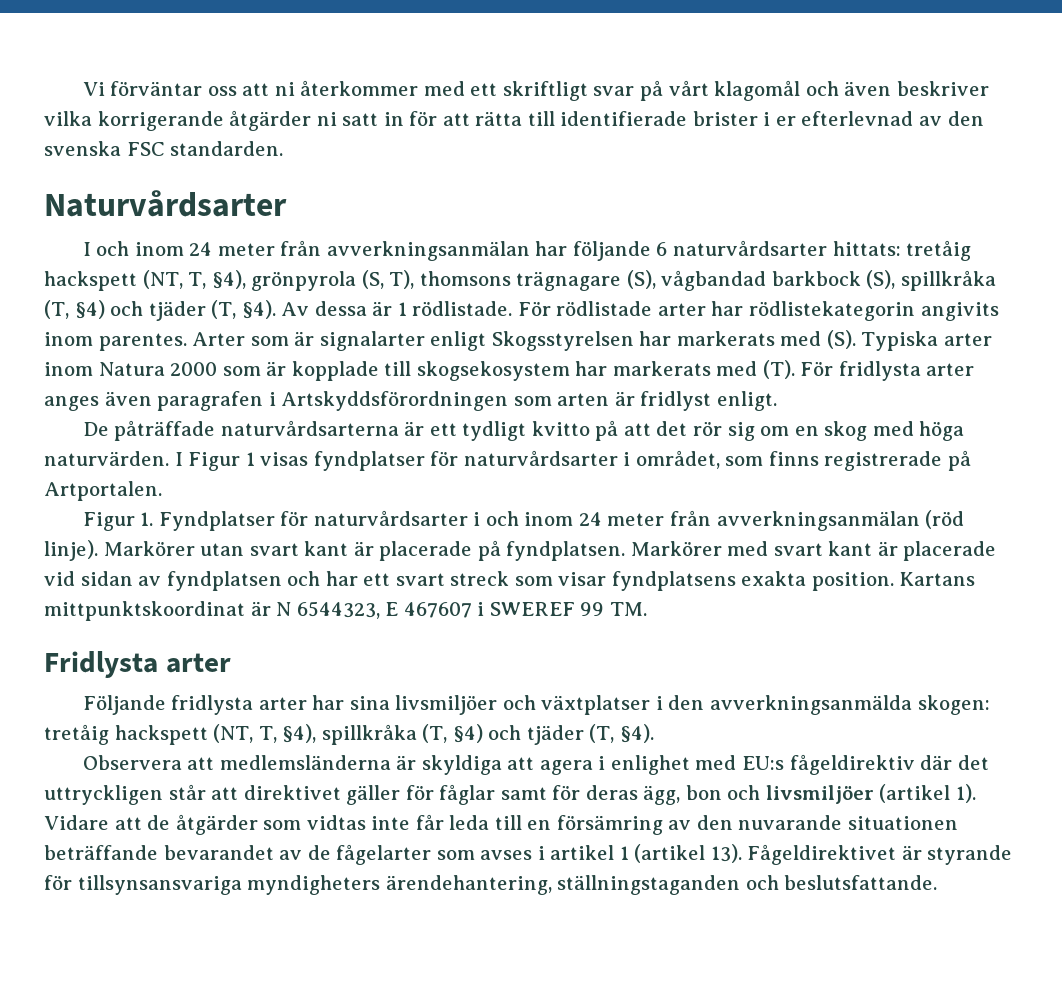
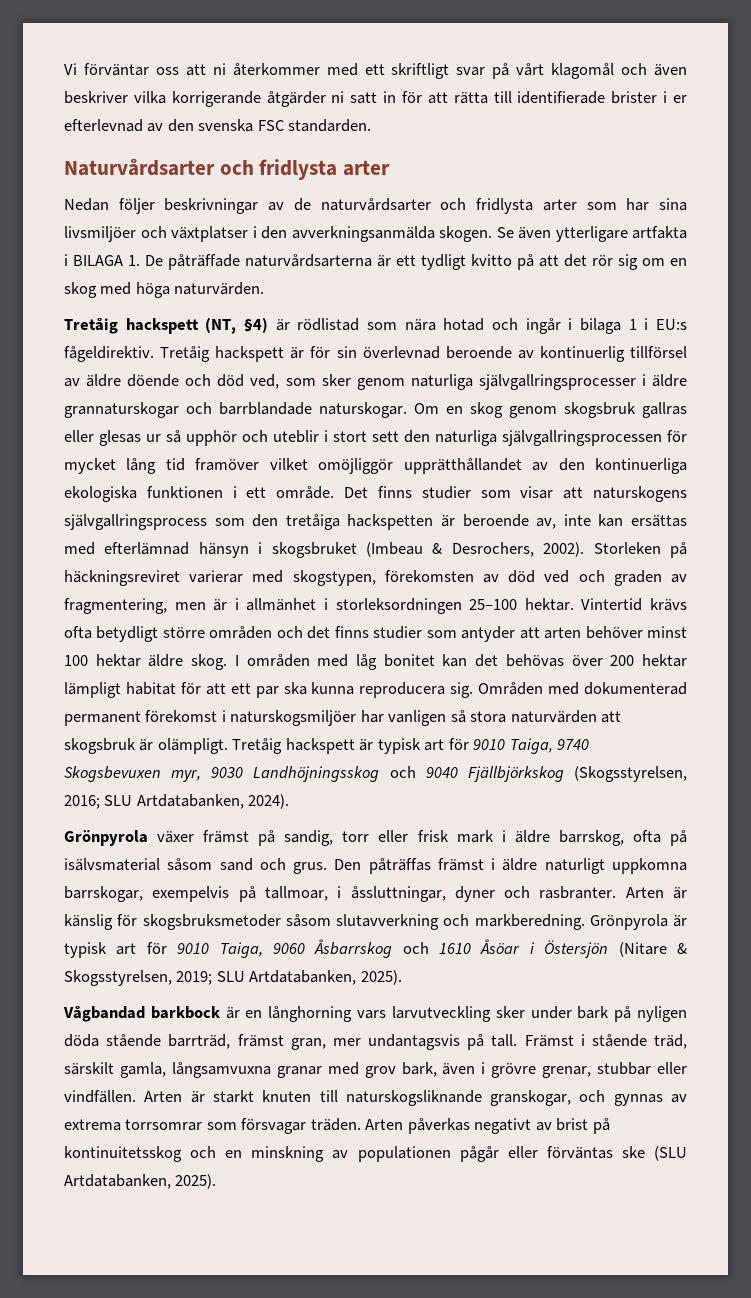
[82,240,972,261] [44,270,996,291] [44,300,999,321] [44,330,992,351] [44,360,975,381] [44,391,777,411] // I och inom 24 meter från avverkningsanmälan har följande 6 naturvårdsarter hittats: tretåig hackspett (NT, T, §4), grönpyrola (S, T), thomsons trägnagare (S), vågbandad barkbock (S), spillkråka (T, §4) och tjäder (T, §4). Av dessa är 1 rödlistade. För rödlistade arter har rödlistekategorin angivits inom parentes. Arter som är signalarter enligt Skogsstyrelsen har markerats med (S). Typiska arter inom Natura 2000 som är kopplade till skogsekosystem har markerats med (T). För fridlysta arter anges även paragrafen i Artskyddsförordningen som arten är fridlyst enligt. // -> [219,159,391,180] [64,198,688,214] [64,226,687,242] [64,254,140,266] och fridlysta arter // Nedan följer beskrivningar av de naturvårdsarter och fridlysta arter som har sina livsmiljöer och växtplatser i den avverkningsanmälda skogen. Se även ytterligare artfakta i BILAGA 1.
[174,450,971,471] [44,481,162,501] [82,510,965,531] [44,540,997,561] [44,571,976,591] [44,601,647,621] [44,651,231,678] [82,695,990,715] [44,724,654,745] [82,754,989,775] [44,784,977,805] [44,814,959,835] [44,844,1013,865] [44,875,938,895] I Figur 1 visas fyndplatser för naturvårdsarter i området, som finns registrerade på Artportalen. // Figur 1. Fyndplatser för naturvårdsarter i och inom 24 meter från avverkningsanmälan (röd linje). Markörer utan svart kant är placerade på fyndplatsen. Markörer med svart kant är placerade vid sidan av fyndplatsen och har ett svart streck som visar fyndplatsens exakta position. Kartans mittpunktskoordinat är N 6544323, E 467607 i SWEREF 99 TM. // Fridlysta arter // Följande fridlysta arter har sina livsmiljöer och växtplatser i den avverkningsanmälda skogen: tretåig hackspett (NT, T, §4), spillkråka (T, §4) och tjäder (T, §4). // Observera att medlemsländerna är skyldiga att agera i enlighet med EU:s fågeldirektiv där det uttryckligen står att direktivet gäller för fåglar samt för deras ägg, bon och livsmiljöer (artikel 1). Vidare att de åtgärder som vidtas inte får leda till en försämring av den nuvarande situationen beträffande bevarandet av de fågelarter som avses i artikel 1 (artikel 13). Fågeldirektivet är styrande för tillsynsansvariga myndigheters ärendehantering, ställningstaganden och beslutsfattande. -> [64,317,688,334] [64,346,688,362] [64,374,687,390] [64,402,687,418] [64,430,687,446] [64,458,687,474] [64,486,687,502] [64,514,688,530] [64,542,687,558] [64,570,688,586] [64,598,688,614] [64,626,687,642] [64,654,687,670] [64,682,687,698] [64,710,622,726] [64,738,590,754] [64,766,688,782] [64,794,290,809] [64,830,688,846] [64,858,687,874] [64,886,687,902] [64,914,687,930] [64,939,687,958] [64,970,402,986] [63,1006,688,1022] [64,1034,687,1050] [64,1062,687,1078] [64,1090,687,1106] [64,1118,610,1134] [64,1146,688,1162] [64,1174,217,1189] // Tretåig hackspett (NT, §4) är rödlistad som nära hotad och ingår i bilaga 1 i EU:s fågeldirektiv. Tretåig hackspett är för sin överlevnad beroende av kontinuerlig tillförsel av äldre döende och död ved, som sker genom naturliga självgallringsprocesser i äldre grannaturskogar och barrblandade naturskogar. Om en skog genom skogsbruk gallras eller glesas ur så upphör och uteblir i stort sett den naturliga självgallringsprocessen för mycket lång tid framöver vilket omöjliggör upprätthållandet av den kontinuerliga ekologiska funktionen i ett område. Det finns studier som visar att naturskogens självgallringsprocess som den tretåiga hackspetten är beroende av, inte kan ersättas med efterlämnad hänsyn i skogsbruket (Imbeau & Desrochers, 2002). Storleken på häckningsreviret varierar med skogstypen, förekomsten av död ved och graden av fragmentering, men är i allmänhet i storleksordningen 25–100 hektar. Vintertid krävs ofta betydligt större områden och det finns studier som antyder att arten behöver minst 100 hektar äldre skog. I områden med låg bonitet kan det behövas över 200 hektar lämpligt habitat för att ett par ska kunna reproducera sig. Områden med dokumenterad permanent förekomst i naturskogsmiljöer har vanligen så stora naturvärden att skogsbruk är olämpligt. Tretåig hackspett är typisk art för 9010 Taiga, 9740 Skogsbevuxen myr, 9030 Landhöjningsskog och 9040 Fjällbjörkskog (Skogsstyrelsen, 2016; SLU Artdatabanken, 2024). // Grönpyrola växer främst på sandig, torr eller frisk mark i äldre barrskog, ofta på isälvsmaterial såsom sand och grus. Den påträffas främst i äldre naturligt uppkomna barrskogar, exempelvis på tallmoar, i åssluttningar, dyner och rasbranter. Arten är känslig för skogsbruksmetoder såsom slutavverkning och markberedning. Grönpyrola är typisk art för 9010 Taiga, 9060 Åsbarrskog och 1610 Åsöar i Östersjön (Nitare & Skogsstyrelsen, 2019; SLU Artdatabanken, 2025). // Vågbandad barkbock är en långhorning vars larvutveckling sker under bark på nyligen döda stående barrträd, främst gran, mer undantagsvis på tall. Främst i stående träd, särskilt gamla, långsamvuxna granar med grov bark, även i grövre grenar, stubbar eller vindfällen. Arten är starkt knuten till naturskogsliknande granskogar, och gynnas av extrema torrsomrar som försvagar träden. Arten påverkas negativt av brist på kontinuitetsskog och en minskning av populationen pågår eller förväntas ske (SLU Artdatabanken, 2025).

